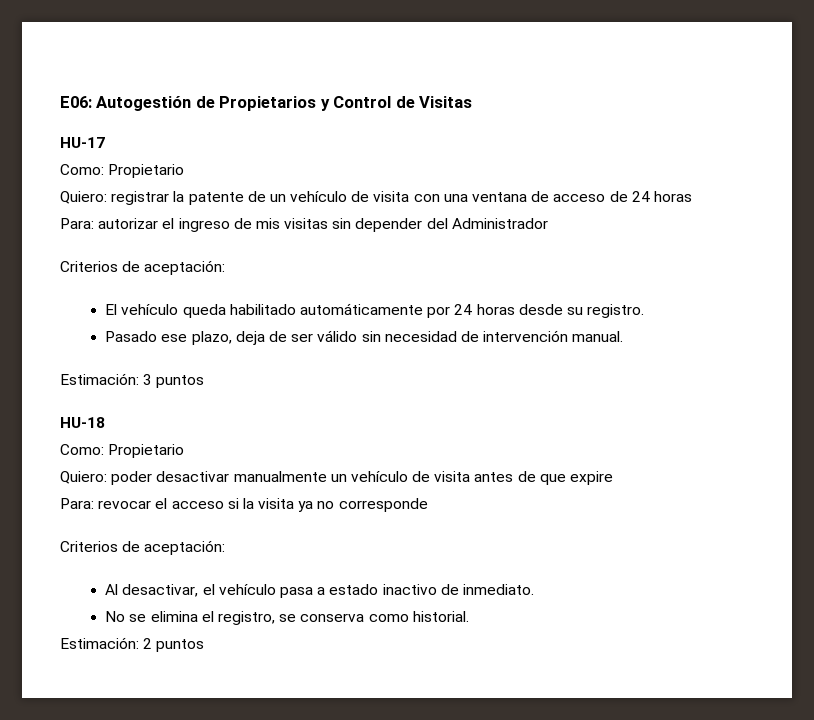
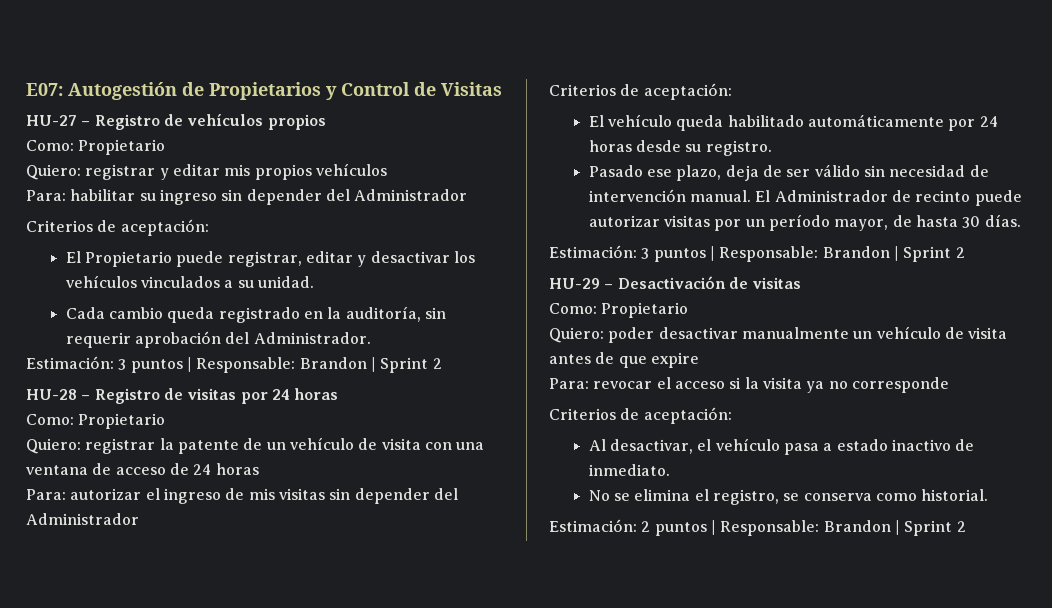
[60,96,92,108] E06: -> [26,83,63,96] E07:
[60,137,105,148] HU-17 -> [26,114,326,130] [26,139,166,155] [26,163,387,180] [26,189,468,205] [26,219,209,236] [65,251,475,267] [65,275,314,288] [65,306,446,323] [65,331,371,348] [26,356,442,373] [26,388,339,404] HU-27 – Registro de vehículos propios // Como: Propietario // Quiero: registrar y editar mis propios vehículos // Para: habilitar su ingreso sin depender del Administrador // Criterios de aceptación: // El Propietario puede registrar, editar y desactivar los vehículos vinculados a su unidad. // Cada cambio queda registrado en la auditoría, sin requerir aprobación del Administrador. // Estimación: 3 puntos | Responsable: Brandon | Sprint 2 // HU-28 – Registro de visitas por 24 horas
[60,373,205,388] [60,417,105,428] // Estimación: 3 puntos // HU-18 -> [755,190,1022,206] [588,214,1021,231] [549,245,965,262] [549,276,802,289] El Administrador de recinto puede autorizar visitas por un período mayor, de hasta 30 días. // Estimación: 3 puntos | Responsable: Brandon | Sprint 2 // HU-29 – Desactivación de visitas
(205, 645) none -> [710,520,966,536] | Responsable: Brandon | Sprint 2

